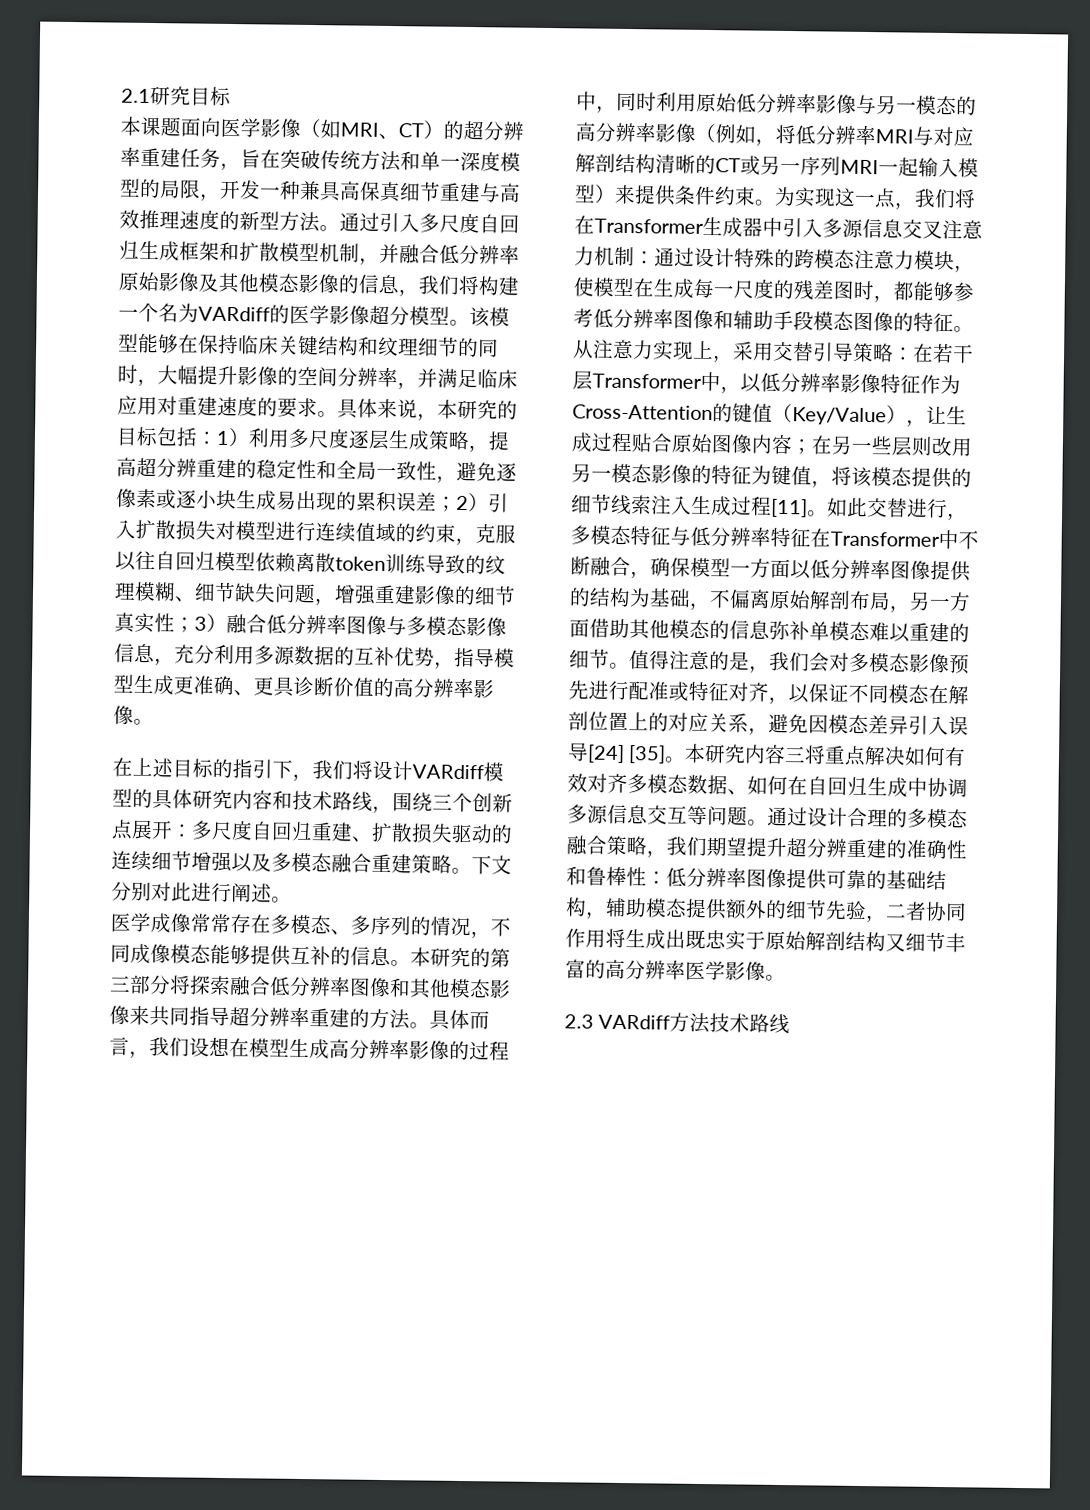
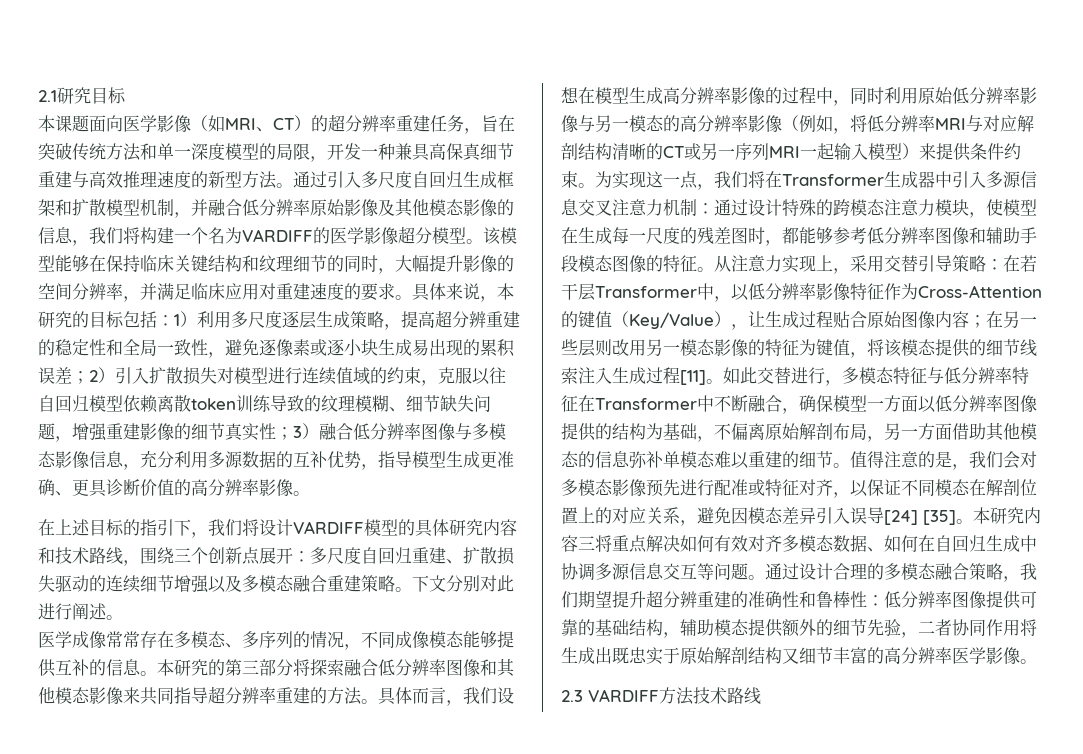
[198,306,270,322] VARdiff -> [242,229,313,242] VARDIFF
[412,764,484,780] VARdiff -> [293,521,364,534] VARDIFF
[598,1014,671,1030] VARdiff -> [588,689,659,702] VARDIFF

